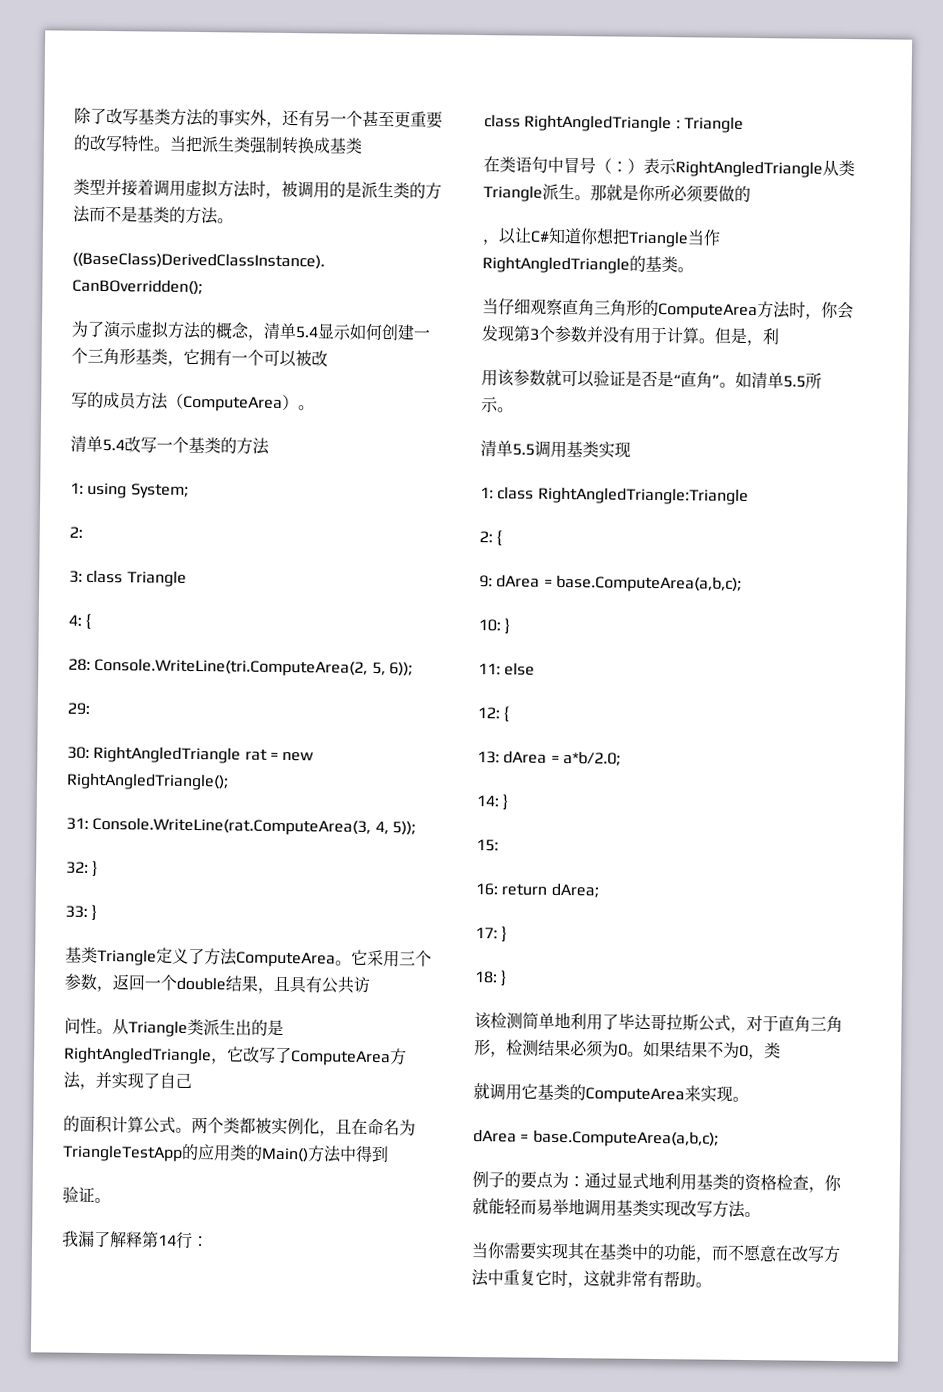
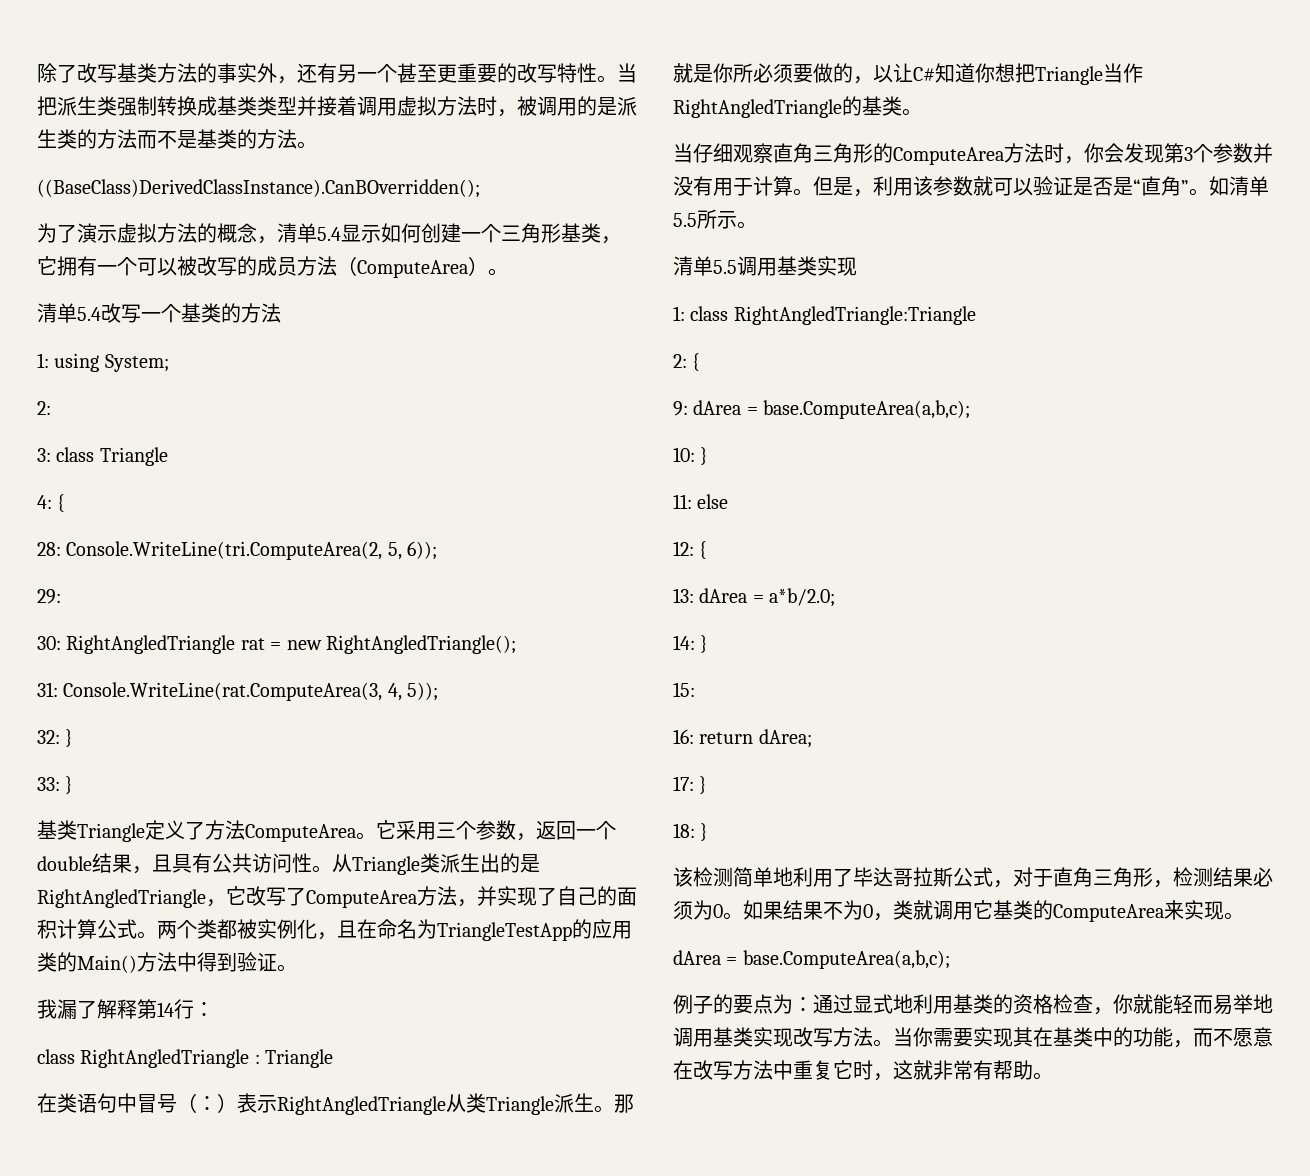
(363, 145) // -> (257, 106) none
(328, 358) // -> (217, 266) none
(370, 984) // -> (272, 863) none
(192, 1080) // -> (597, 896) none
(389, 1154) // -> (237, 962) none
(751, 193) // -> (853, 73) none
(779, 337) // -> (893, 186) none
(781, 1050) // -> (913, 910) none
(761, 1214) // -> (893, 1043) none

